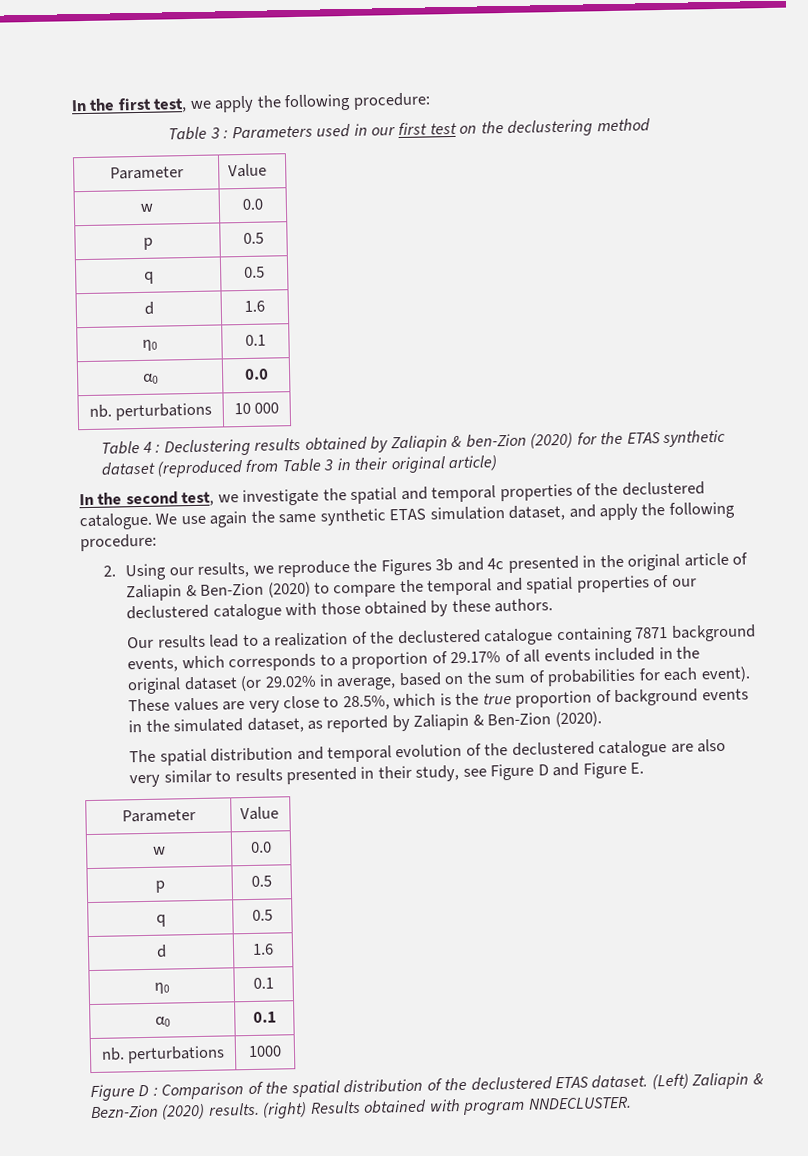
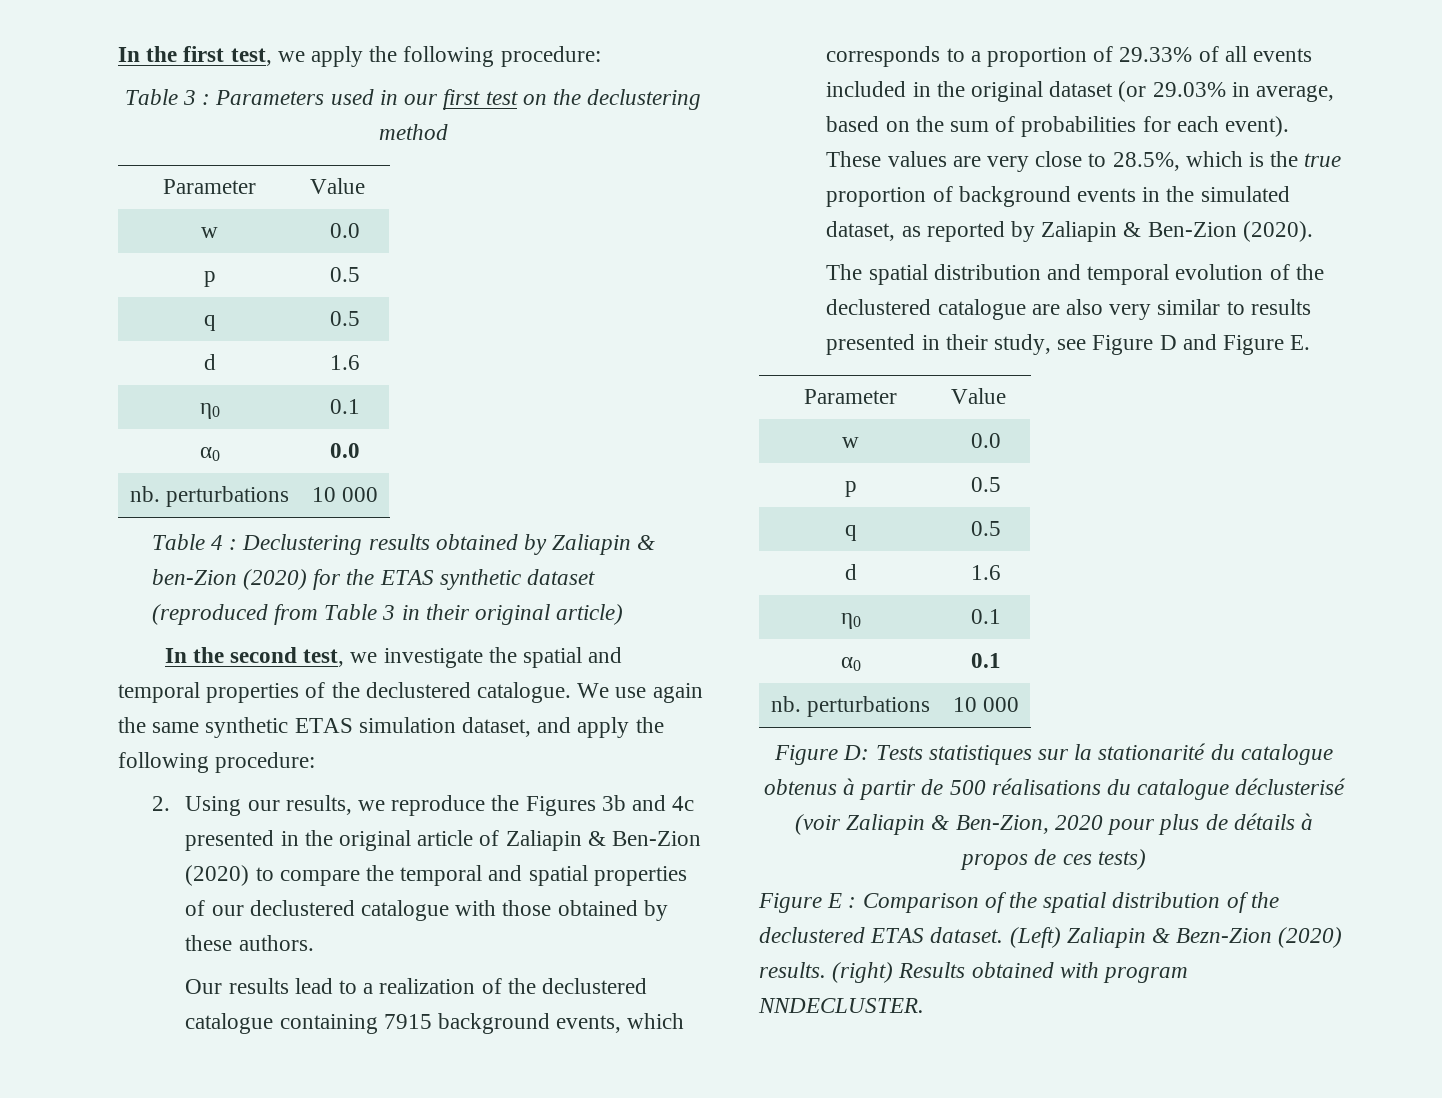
[634,626,669,639] 7871 -> [383,1014,432,1029] 7915
[450,651,502,664] 29.17% -> [1119,47,1193,62] 29.33%
[264,675,317,688] 29.02% -> [1152,82,1226,97] 29.03%
[248,1045,282,1058] [90,1084,150,1102] 1000 // Figure D -> [952,697,1020,712] [774,743,1333,765] [763,778,1347,800] [795,813,1313,835] [960,849,1146,870] [758,893,843,913] 10 000 // Figure D: Tests statistiques sur la stationarité du catalogue obtenus à partir de 500 réalisations du catalogue déclusterisé (voir Zaliapin & Ben-Zion, 2020 pour plus de détails à propos de ces tests) // Figure E

